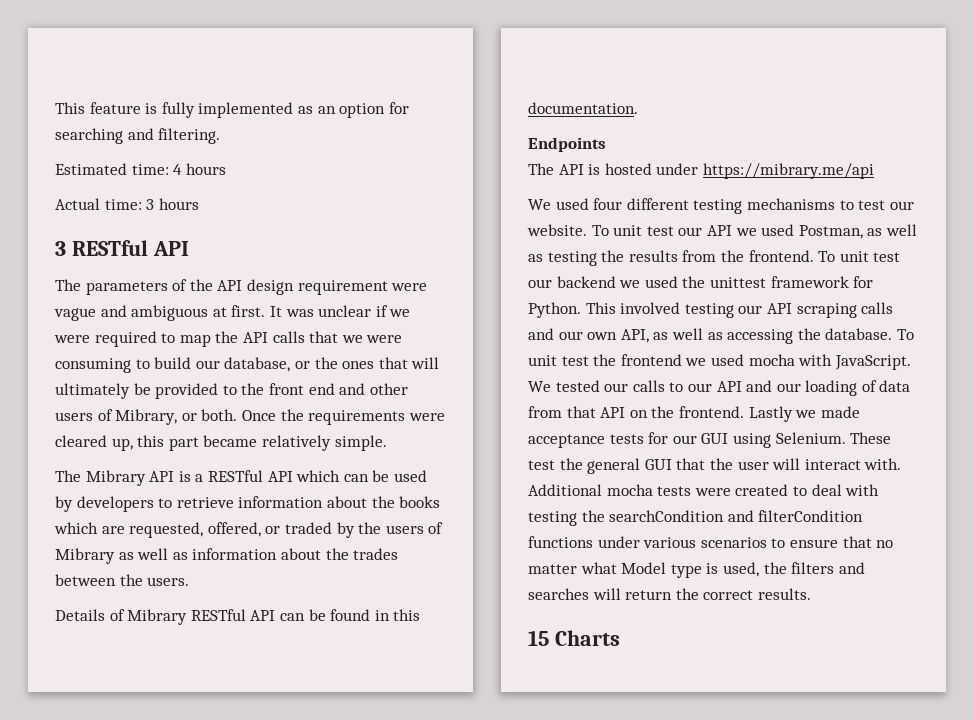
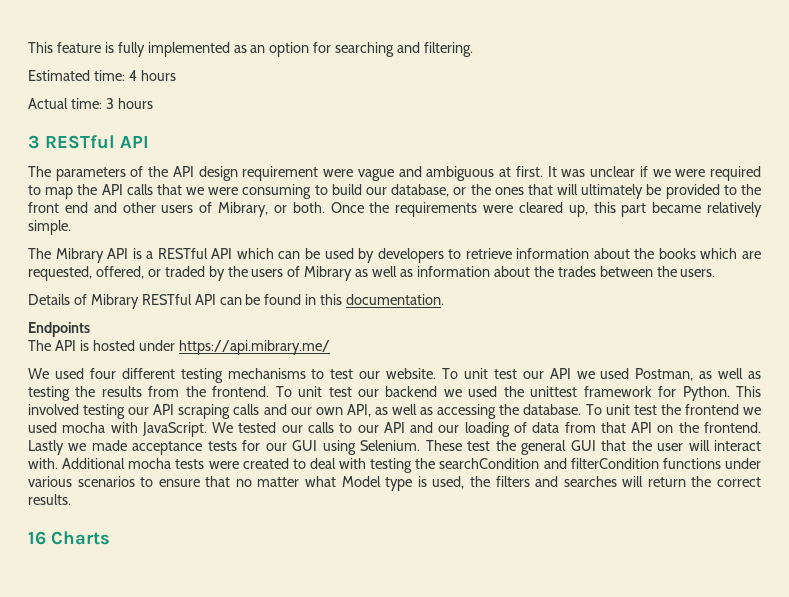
[702,163,874,179] https://mibrary.me/api -> [178,340,330,355] https://api.mibrary.me/
[528,630,549,646] 15 -> [28,531,46,545] 16

